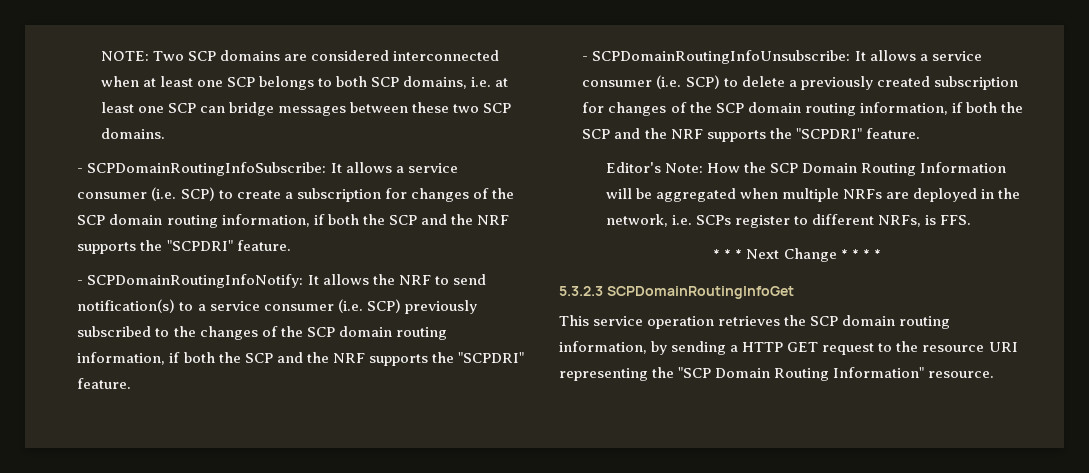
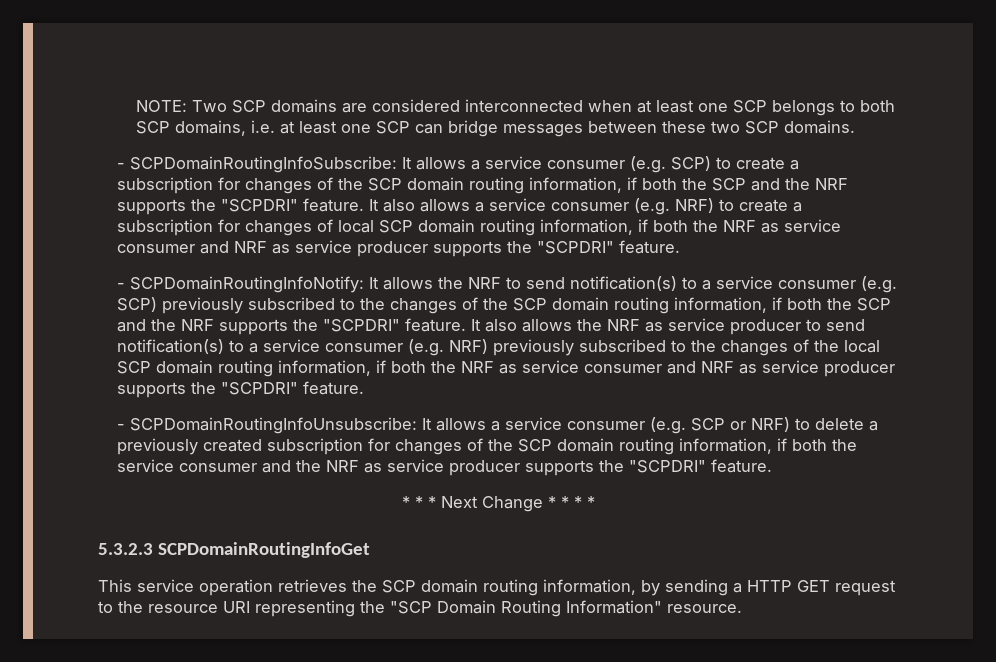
[151,187,177,201] (i.e. -> [629,156,666,173] (e.g.
(291, 245) none -> [368,198,802,215] [116,219,841,236] [116,240,680,257] It also allows a service consumer (e.g. NRF) to create a subscription for changes of local SCP domain routing information, if both the NRF as service consumer and NRF as service producer supports the "SCPDRI" feature.
[337,299,363,313] (i.e. -> [860,276,897,293] (e.g.
(132, 383) none -> [470,318,865,335] [116,339,880,356] [116,360,895,377] [116,381,364,398] It also allows the NRF as service producer to send notification(s) to a service consumer (e.g. NRF) previously subscribed to the changes of the local SCP domain routing information, if both the NRF as service consumer and NRF as service producer supports the "SCPDRI" feature.
[656,75,720,89] (i.e. SCP) -> [649,417,790,434] (e.g. SCP or NRF)
[582,128,920,142] [605,162,1007,176] [605,188,1021,202] [605,214,972,228] SCP and the NRF supports the "SCPDRI" feature. // Editor's Note: How the SCP Domain Routing Information will be aggregated when multiple NRFs are deployed in the network, i.e. SCPs register to different NRFs, is FFS. -> [116,459,772,476] service consumer and the NRF as service producer supports the "SCPDRI" feature.

